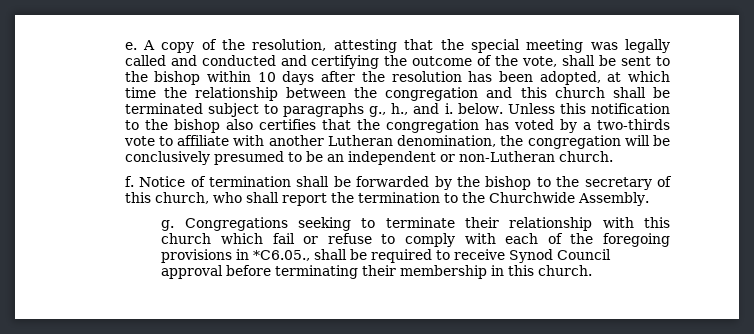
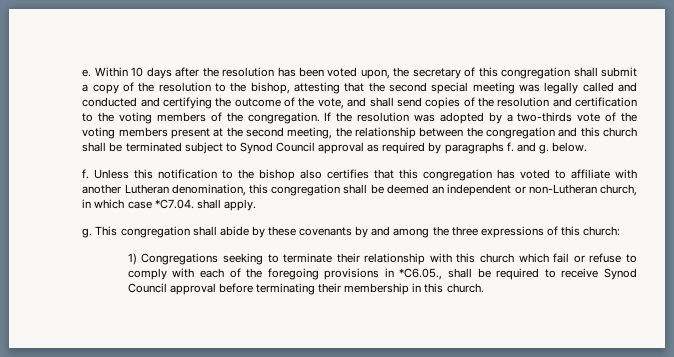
[143,39,327,53] A copy of the resolution, -> [94,67,637,79] [82,82,290,94] Within 10 days after the resolution has been voted upon, the secretary of this congregation shall submit a copy of the resolution to the bishop,
(464, 44) none -> [389,82,428,92] second
[562,55,670,66] [124,71,670,85] [124,87,156,98] shall be sent to the bishop within 10 days after the resolution has been adopted, at which time -> [347,97,637,109] [82,112,637,124] [82,127,333,139] and shall send copies of the resolution and certification to the voting members of the congregation. If the resolution was adopted by a two-thirds vote of the voting members present at the second meeting,
[283,103,453,117] paragraphs g., h., and i. -> [239,142,549,154] Synod Council approval as required by paragraphs f. and g.
(503, 108) none -> [82,169,90,179] // f.
[356,119,380,130] the -> [399,169,419,179] this
[559,119,670,133] [123,136,155,146] by a two-thirds vote -> (551, 174) none
[500,135,670,149] [124,151,613,165] [124,176,672,190] [124,192,649,206] [161,220,175,231] the congregation will be conclusively presumed to be an independent or non-Lutheran church. // f. Notice of termination shall be forwarded by the bishop to the secretary of this church, who shall report the termination to the Churchwide Assembly. // g. -> [249,184,637,196] [82,199,256,211] [82,226,621,238] [127,253,137,265] this congregation shall be deemed an independent or non-Lutheran church, in which case *C7.04. shall apply. // g. This congregation shall abide by these covenants by and among the three expressions of this church: // 1)

